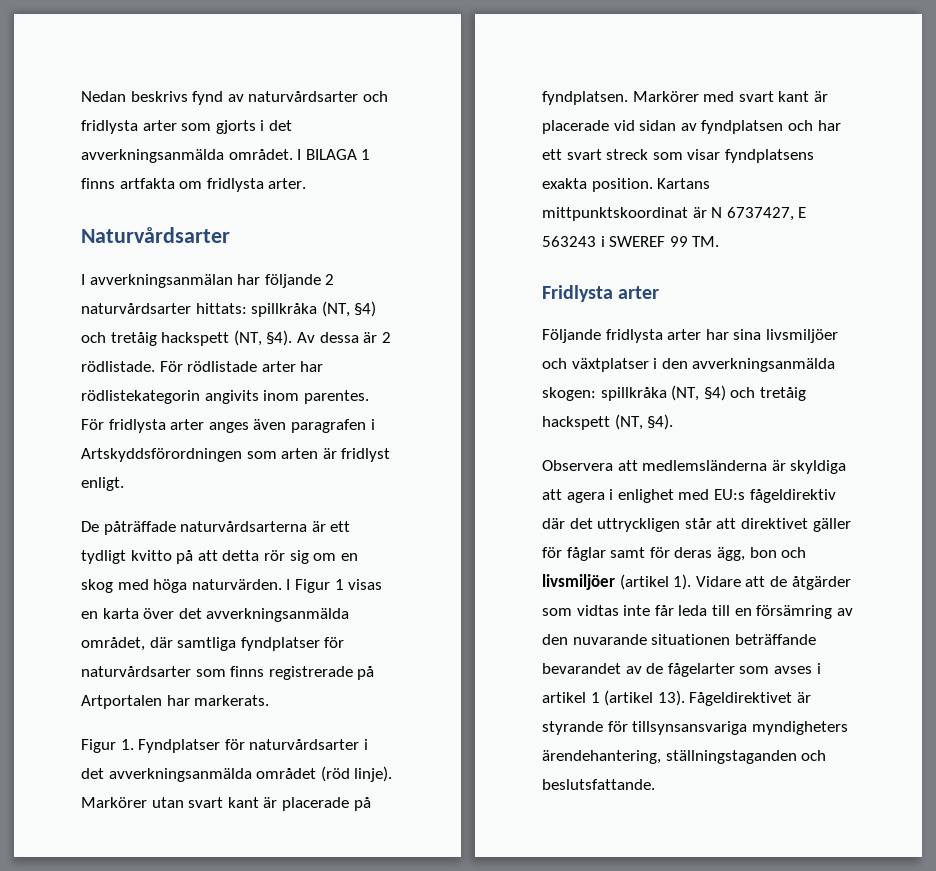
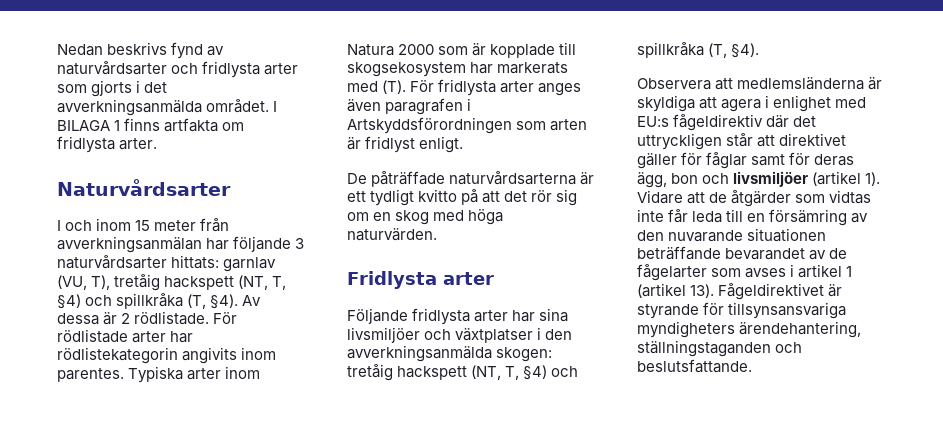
(85, 279) none -> [65,218,230,232] och inom 15 meter från
[325,274,335,285] 2 -> [295,238,305,249] 3
[251,301,377,317] [81,330,262,346] spillkråka (NT, §4) och tretåig hackspett (NT, -> [223,257,277,272] [57,274,287,291] [57,293,207,309] garnlav (VU, T), tretåig hackspett (NT, T, §4) och spillkråka (T,
(369, 397) none -> [128,366,261,383] [347,42,577,58] [347,62,569,77] [347,80,407,94] Typiska arter inom Natura 2000 som är kopplade till skogsekosystem har markerats med (T).
[222,550,260,561] detta -> [504,191,528,202] det
[286,579,383,593] [81,608,350,622] [81,637,345,651] [81,666,375,680] [81,695,270,709] [81,739,368,753] [81,766,393,782] [81,797,371,811] [542,91,828,105] [542,120,841,134] [542,149,814,163] [542,178,711,192] [542,207,807,221] [542,236,720,247] I Figur 1 visas en karta över det avverkningsanmälda området, där samtliga fyndplatser för naturvårdsarter som finns registrerade på Artportalen har markerats. // Figur 1. Fyndplatser för naturvårdsarter i det avverkningsanmälda området (röd linje). Markörer utan svart kant är placerade på fyndplatsen. Markörer med svart kant är placerade vid sidan av fyndplatsen och har ett svart streck som visar fyndplatsens exakta position. Kartans mittpunktskoordinat är N 6737427, E 563243 i SWEREF 99 TM. -> (437, 234) none
[600,385,806,401] [542,414,643,430] spillkråka (NT, §4) och tretåig hackspett (NT, -> [347,364,579,381] [637,42,728,58] tretåig hackspett (NT, T, §4) och spillkråka (T,

